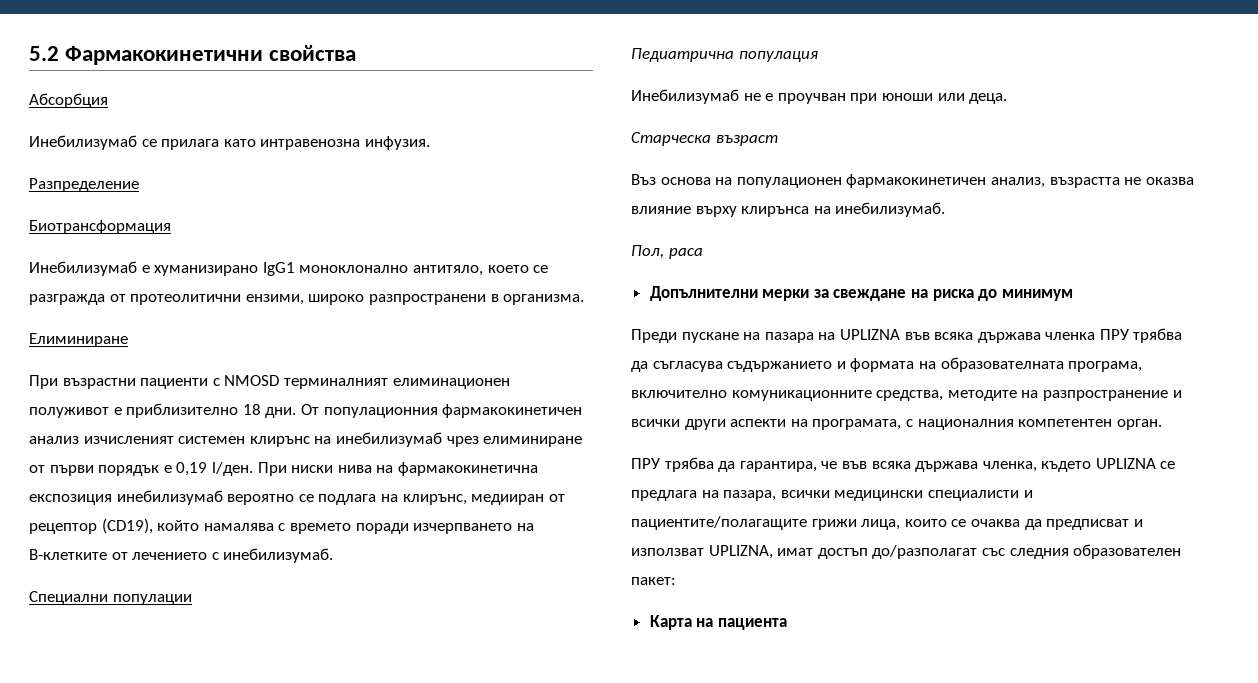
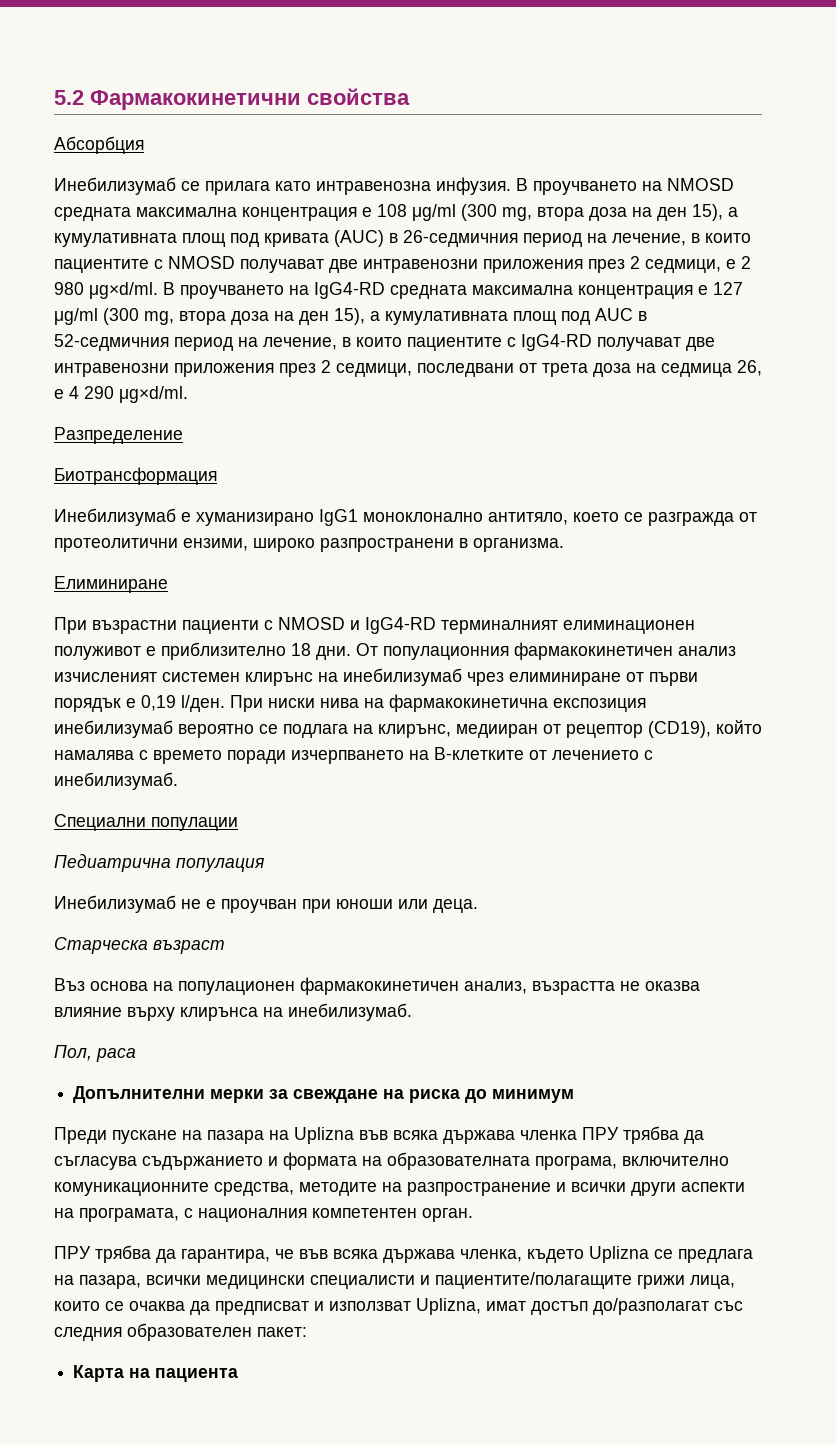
(430, 143) none -> [516,178,734,195] [54,204,738,221] [54,230,751,247] [54,256,751,273] [54,282,743,299] [54,308,647,325] [54,334,715,351] [54,360,762,377] [54,386,188,403] В проучването на NMOSD средната максимална концентрация е 108 μg/ml (300 mg, втора доза на ден 15), а кумулативната площ под кривата (AUC) в 26-седмичния период на лечение, в които пациентите с NMOSD получават две интравенозни приложения през 2 седмици, е 2 980 μg×d/ml. В проучването на IgG4-RD средната максимална концентрация е 127 μg/ml (300 mg, втора доза на ден 15), а кумулативната площ под AUC в 52-седмичния период на лечение, в които пациентите с IgG4-RD получават две интравенозни приложения през 2 седмици, последвани от трета доза на седмица 26, е 4 290 μg×d/ml.
(280, 380) none -> [350,617,436,634] и IgG4-RD
[839,329,900,340] UPLIZNA -> [294,1127,354,1144] Uplizna
[1095,458,1156,469] UPLIZNA -> [589,1246,649,1263] Uplizna
[708,545,773,559] UPLIZNA, -> [416,1298,481,1315] Uplizna,

